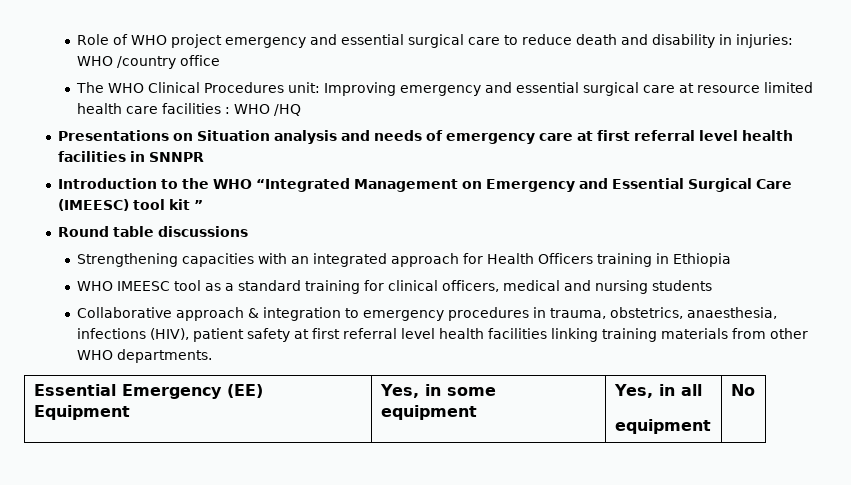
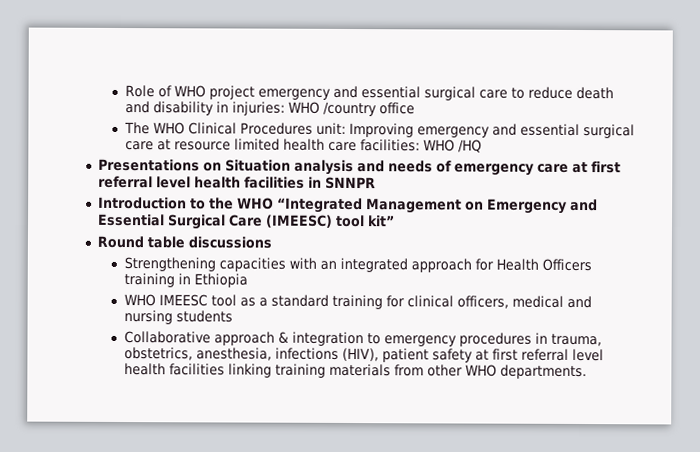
[162,103,231,114] facilities : -> [359,139,420,152] facilities:
[169,199,204,210] kit ” -> [367,215,396,227] kit”
[687,307,778,319] anaesthesia, -> [195,347,272,361] anesthesia,
[33,384,263,399] [33,405,130,420] [379,384,497,398] [380,405,477,420] [613,384,703,398] [614,419,711,434] [730,384,755,396] // Essential Emergency (EE) Equipment | Yes, in some equipment | Yes, in all // equipment | No -> (587, 372) none

